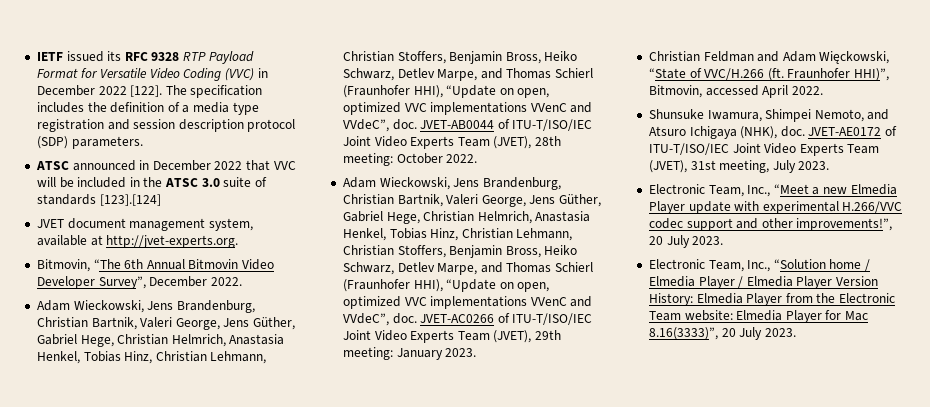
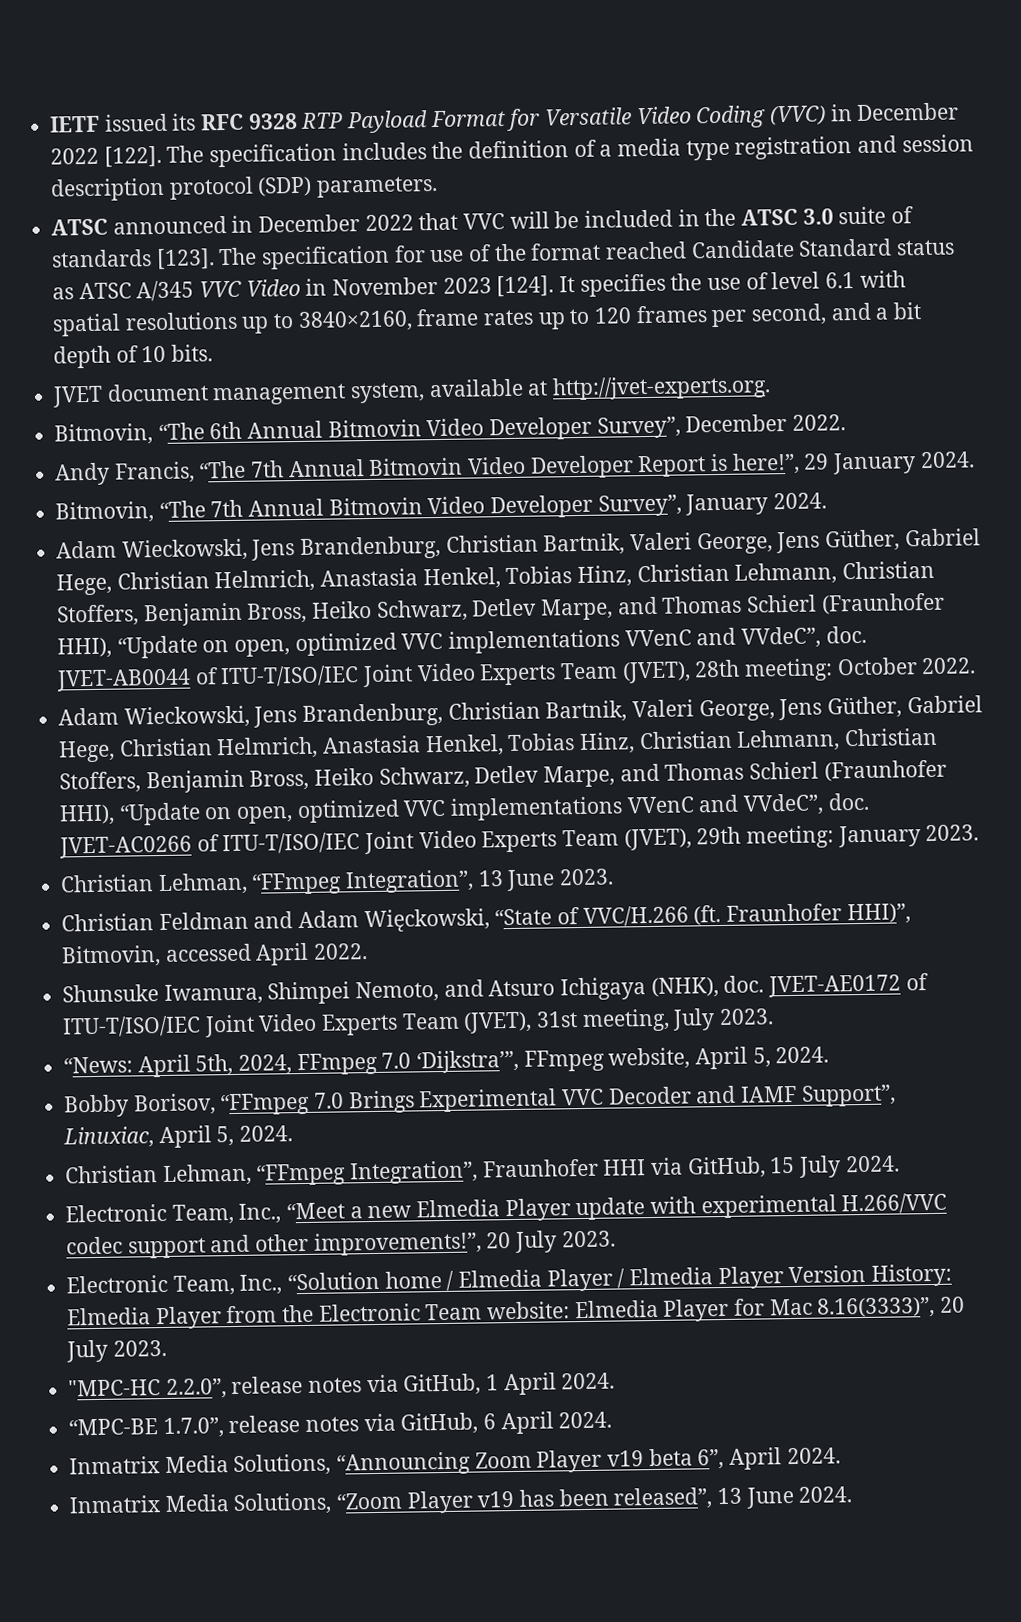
[99,194,161,206] [123].[124] -> [155,238,956,271] [52,270,906,302] [52,302,923,337] [53,344,214,369] [123]. The specification for use of the format reached Candidate Standard status as ATSC A/345 VVC Video in November 2023 [124]. It specifies the use of level 6.1 with spatial resolutions up to 3840×2160, frame rates up to 120 frames per second, and a bit depth of 10 bits.
(242, 281) none -> [54,451,975,486] [55,492,828,524] // Andy Francis, “The 7th Annual Bitmovin Video Developer Report is here!”, 29 January 2024. // Bitmovin, “The 7th Annual Bitmovin Video Developer Survey”, January 2024.
(477, 352) none -> [60,868,615,896] // Christian Lehman, “FFmpeg Integration”, 13 June 2023.
(830, 165) none -> [63,1046,830,1078] [64,1084,896,1118] [63,1125,294,1149] [65,1155,900,1187] // “News: April 5th, 2024, FFmpeg 7.0 ‘Dijkstra’”, FFmpeg website, April 5, 2024. // Bobby Borisov, “FFmpeg 7.0 Brings Experimental VVC Decoder and IAMF Support”, Linuxiac, April 5, 2024. // Christian Lehman, “FFmpeg Integration”, Fraunhofer HHI via GitHub, 15 July 2024.
(796, 332) none -> [68,1372,616,1399] [68,1411,613,1439] [69,1447,841,1477] [69,1486,853,1516] // "MPC-HC 2.2.0”, release notes via GitHub, 1 April 2024. // “MPC-BE 1.7.0”, release notes via GitHub, 6 April 2024. // Inmatrix Media Solutions, “Announcing Zoom Player v19 beta 6”, April 2024. // Inmatrix Media Solutions, “Zoom Player v19 has been released”, 13 June 2024.

